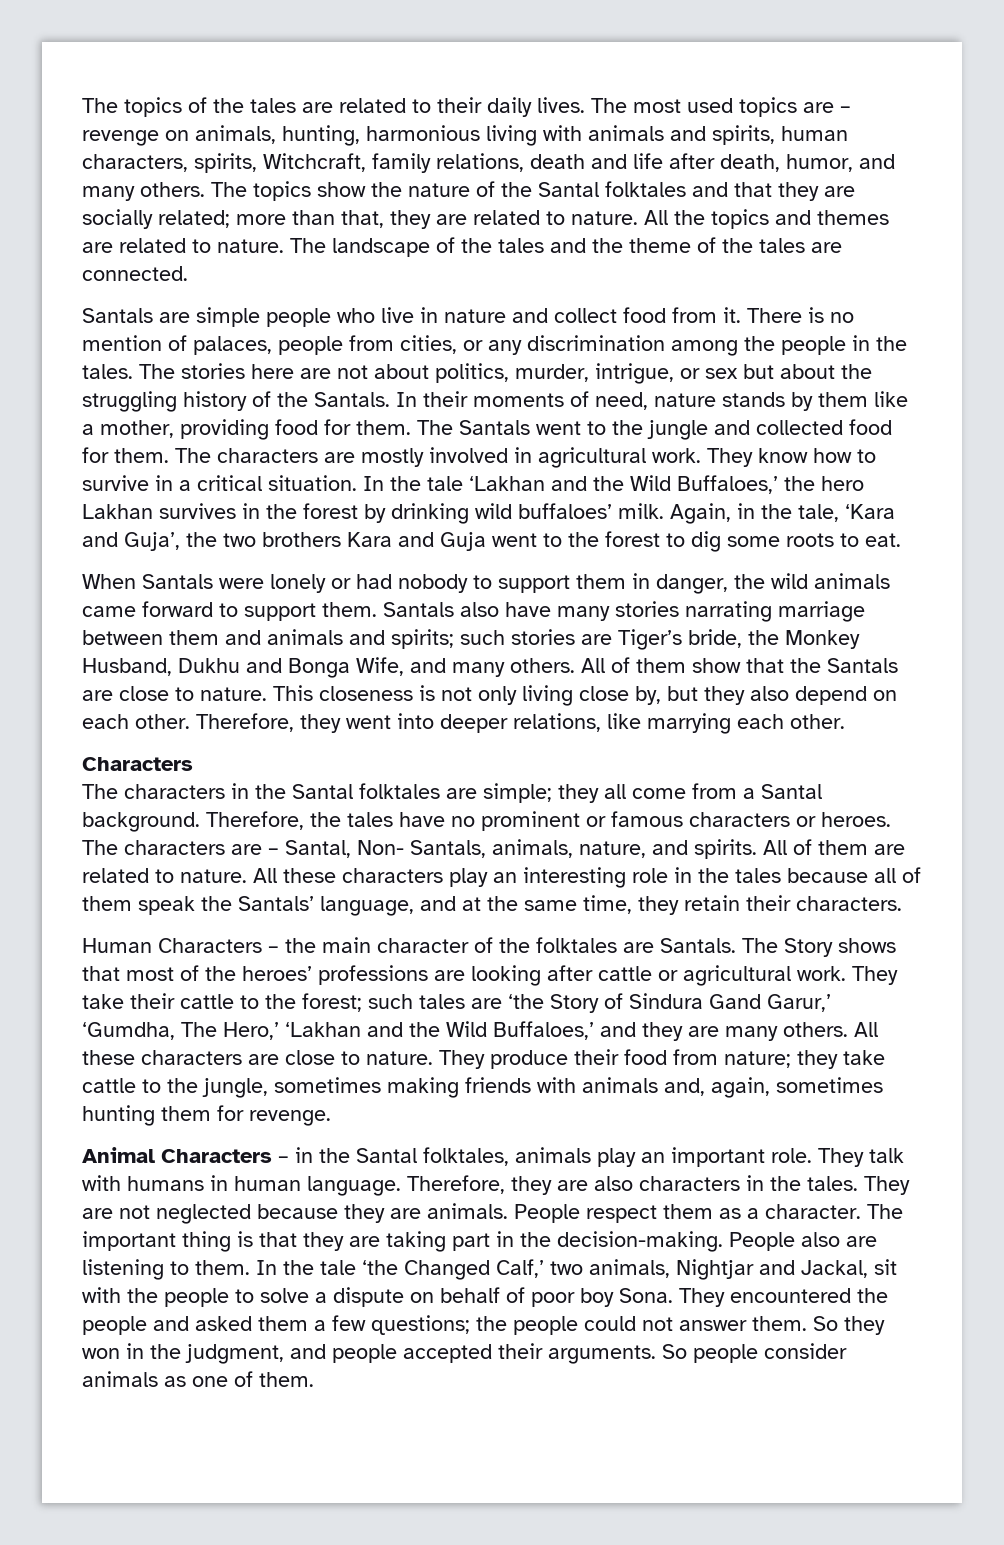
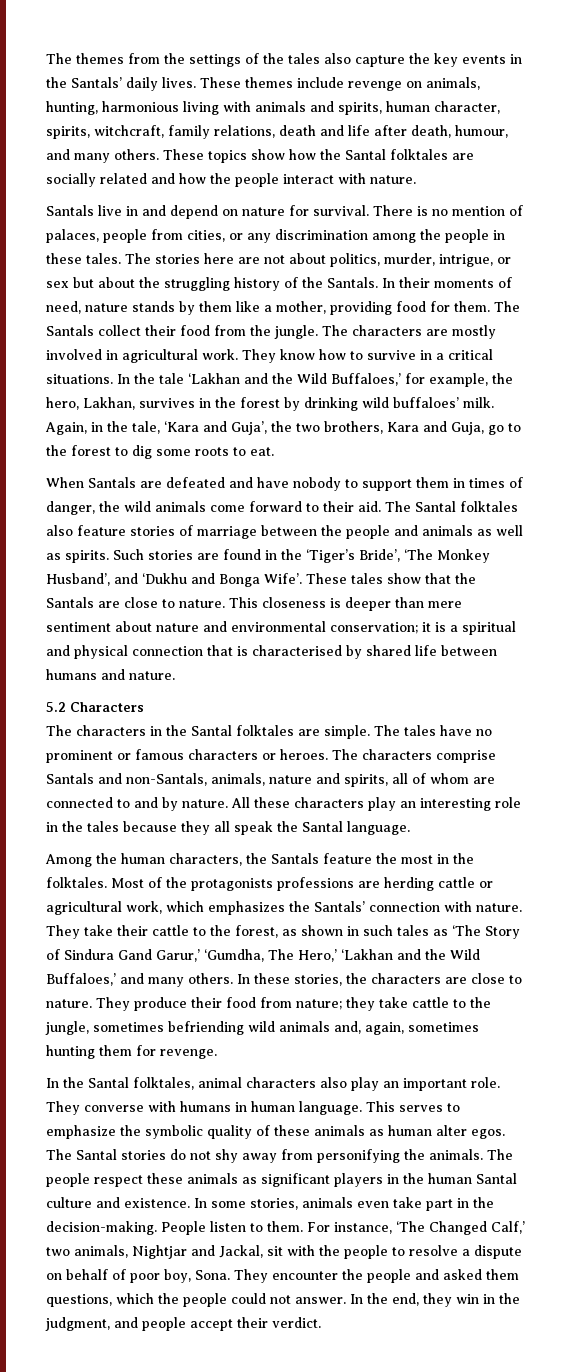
[82,97,851,117] The topics of the tales are related to their daily lives. The most used topics are – -> [46,53,522,67] [46,77,344,91] The themes from the settings of the tales also capture the key events in the Santals’ daily lives. These themes include
[82,153,366,173] characters, spirits, Witchcraft, -> [434,101,500,114] [46,125,164,139] character, spirits, witchcraft,
[786,154,895,172] [82,182,247,201] humor, and many others. The -> [455,125,508,138] [46,149,204,163] humour, and many others. These
[371,181,855,201] [82,209,889,229] [82,237,842,257] [82,266,188,281] [82,307,741,327] the nature of the Santal folktales and that they are socially related; more than that, they are related to nature. All the topics and themes are related to nature. The landscape of the tales and the theme of the tales are connected. // Santals are simple people who live in nature and collect food from it. -> [289,149,474,160] [46,173,416,187] [46,205,369,219] how the Santal folktales are socially related and how the people interact with nature. // Santals live in and depend on nature for survival.
[876,336,907,351] the -> [46,253,82,264] these
[536,419,892,440] [82,447,169,463] went to the jungle and collected food for them. -> [98,325,318,339] collect their food from the jungle.
[268,475,357,491] situation. -> [46,374,113,384] situations.
[784,476,864,491] [82,504,153,519] the hero Lakhan -> [405,373,513,387] [46,397,135,410] for example, the hero, Lakhan,
[262,532,341,547] brothers -> [324,421,383,434] brothers,
[440,532,537,551] Guja went -> [451,422,504,435] Guja, go
[219,574,392,593] were lonely or had -> [140,477,289,488] are defeated and have
(650, 581) none -> [469,477,523,488] times of
[82,606,136,617] came -> [210,505,245,512] come
[244,601,865,622] [82,629,860,650] [82,657,686,678] support them. Santals also have many stories narrating marriage between them and animals and spirits; such stories are Tiger’s bride, the Monkey Husband, Dukhu and Bonga Wife, and many others. All of them -> [323,501,518,512] [46,525,523,539] [46,549,490,563] [46,573,383,587] their aid. The Santal folktales also feature stories of marriage between the people and animals as well as spirits. Such stories are found in the ‘Tiger’s Bride’, ‘The Monkey Husband’, and ‘Dukhu and Bonga Wife’. These tales
[441,685,897,706] [82,713,845,734] not only living close by, but they also depend on each other. Therefore, they went into deeper relations, like marrying each other. // -> [345,597,462,611] [46,621,516,635] [46,645,497,659] [46,669,175,680] [46,702,66,712] deeper than mere sentiment about nature and environmental conservation; it is a spiritual and physical connection that is characterised by shared life between humans and nature. // 5.2
[483,783,822,803] [82,811,341,832] simple; they all come from a Santal background. Therefore, the -> [324,725,400,739] simple. The
[231,839,905,859] [82,868,174,883] are – Santal, Non- Santals, animals, nature, and spirits. All of them are related to -> [436,750,496,763] [46,773,495,787] [46,797,178,811] comprise Santals and non-Santals, animals, nature and spirits, all of whom are connected to and by
[874,867,921,883] [82,895,902,916] [82,937,896,957] [82,965,846,986] all of them speak the Santals’ language, and at the same time, they retain their characters. // Human Characters – the main character of the folktales are Santals. The Story shows that most of the heroes’ professions are looking after cattle or agricultural work. -> [181,821,410,835] [45,853,474,867] [46,877,493,891] [46,901,522,915] they all speak the Santal language. // Among the human characters, the Santals feature the most in the folktales. Most of the protagonists professions are herding cattle or agricultural work, which emphasizes the Santals’ connection with nature.
[302,993,544,1012] forest; such tales are ‘the -> [235,925,481,938] forest, as shown in such tales as ‘The
[642,1022,878,1041] [82,1050,135,1065] they are many others. All these -> [148,973,367,987] many others. In these stories, the
[387,1077,576,1098] making friends with -> [168,1021,275,1035] befriending wild
[82,1147,591,1166] Animal Characters – in the Santal folktales, animals -> [46,1077,347,1090] In the Santal folktales, animal characters also
[869,1148,904,1163] talk -> [84,1105,144,1112] converse
[407,1175,910,1195] [82,1203,903,1224] [82,1231,446,1252] Therefore, they are also characters in the tales. They are not neglected because they are animals. People respect them as a character. The important thing is that they are taking -> [366,1101,460,1112] [46,1125,505,1139] [46,1149,513,1163] [46,1173,517,1187] [46,1197,422,1210] This serves to emphasize the symbolic quality of these animals as human alter egos. The Santal stories do not shy away from personifying the animals. The people respect these animals as significant players in the human Santal culture and existence. In some stories, animals even take
[801,1232,877,1247] [82,1259,398,1280] also are listening to them. In the tale ‘the -> [210,1221,425,1234] listen to them. For instance, ‘The
[260,1288,309,1303] solve -> [409,1245,458,1256] resolve
[580,1288,614,1307] boy -> [164,1269,191,1283] boy,
[730,1288,851,1303] encountered -> [272,1271,338,1280] encounter
[314,1315,470,1335] a few questions; -> [46,1293,154,1307] questions, which
[679,1316,885,1335] [82,1348,120,1359] answer them. So they won -> [295,1293,479,1307] answer. In the end, they win
[403,1343,847,1364] [82,1371,314,1387] accepted their arguments. So people consider animals as one of them. -> [190,1317,321,1331] accept their verdict.

